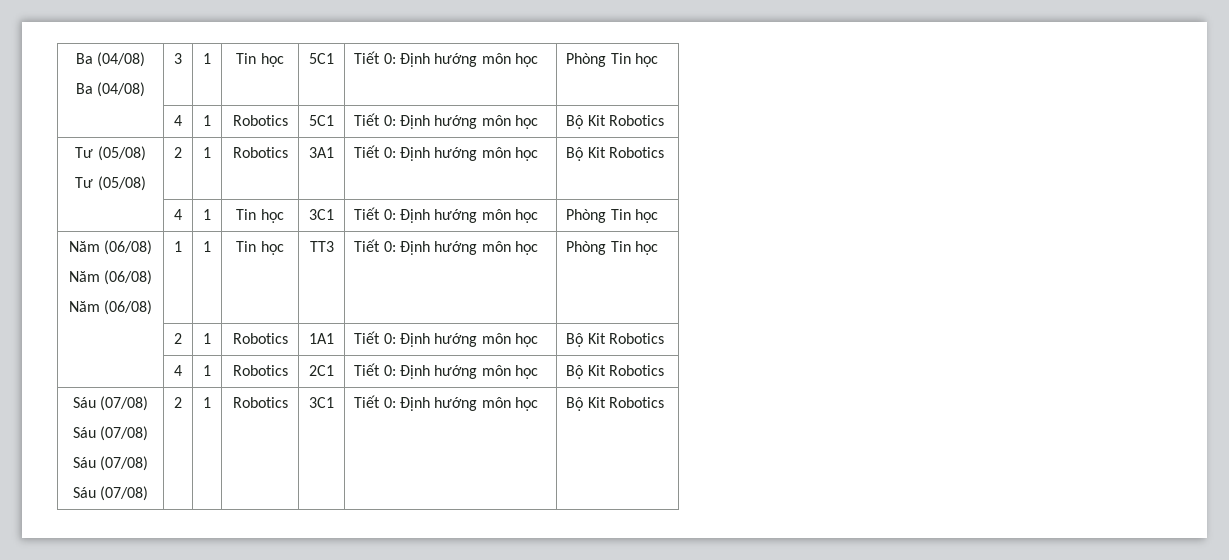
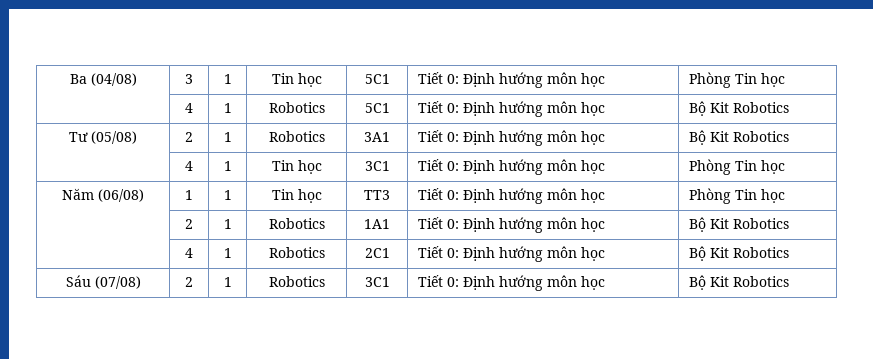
[75,52,146,67] [75,82,146,97] Ba (04/08) // Ba (04/08) -> [69,73,137,86] Ba (04/08)
[75,176,146,191] // Tư (05/08) -> (137, 137) none
[68,270,153,285] [68,300,153,315] // Năm (06/08) // Năm (06/08) -> (144, 195) none
[72,426,149,441] [72,456,149,471] [72,486,149,501] // Sáu (07/08) // Sáu (07/08) // Sáu (07/08) -> (141, 282) none

